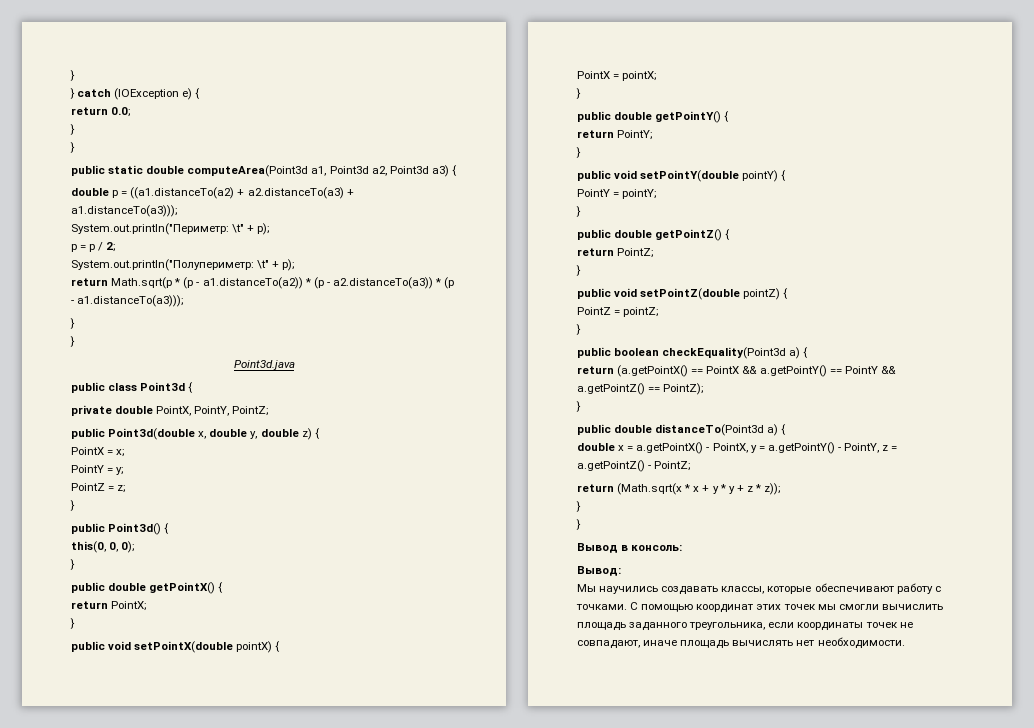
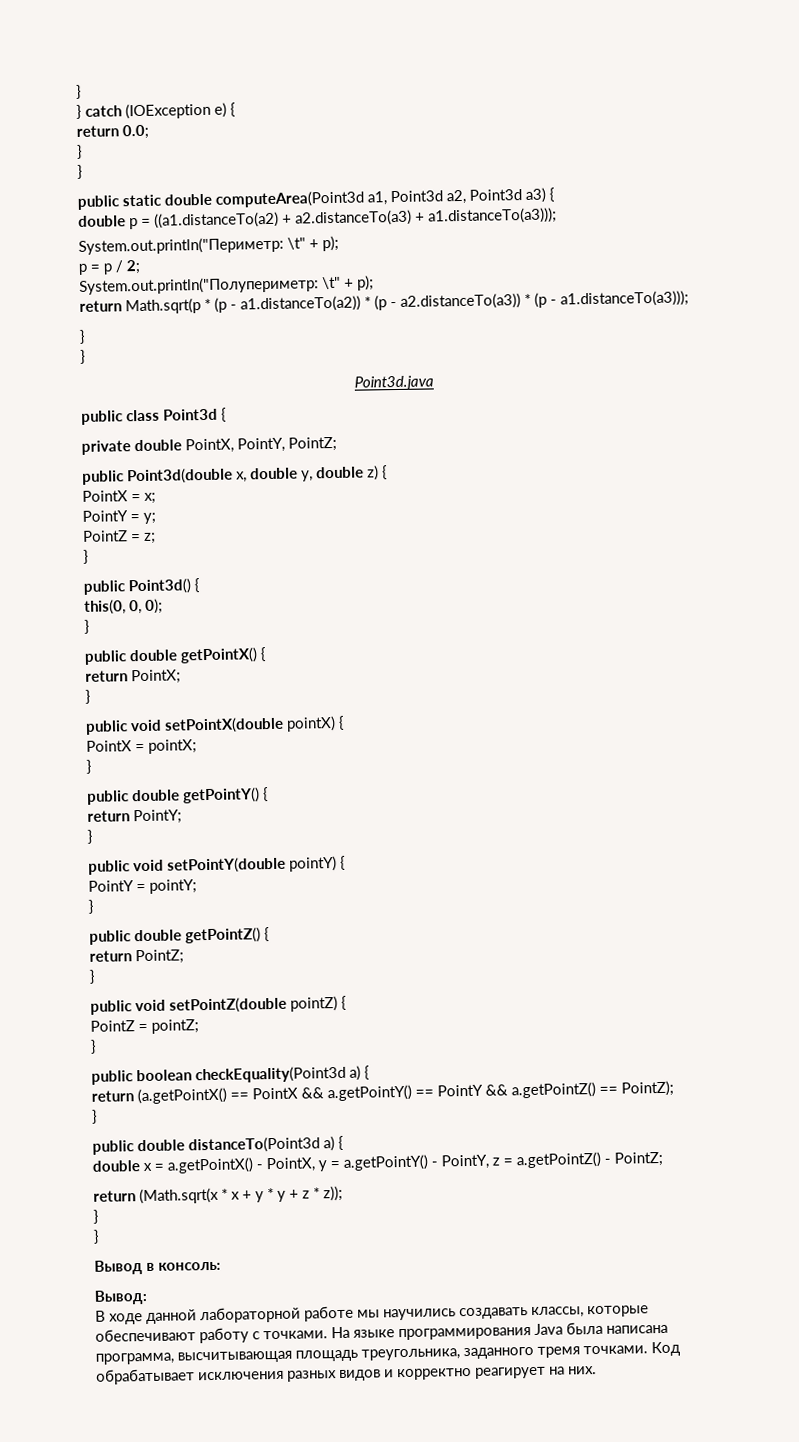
[577,584,596,592] Мы -> [95,1305,380,1325] В ходе данной лабораторной работе мы
[630,602,943,613] [577,622,913,631] [577,637,905,649] С помощью координат этих точек мы смогли вычислить площадь заданного треугольника, если координаты точек не совпадают, иначе площадь вычислять нет необходимости. -> [331,1321,668,1341] [95,1341,680,1365] [96,1366,597,1385] На языке программирования Java была написана программа, высчитывающая площадь треугольника, заданного тремя точками. Код обрабатывает исключения разных видов и корректно реагирует на них.

